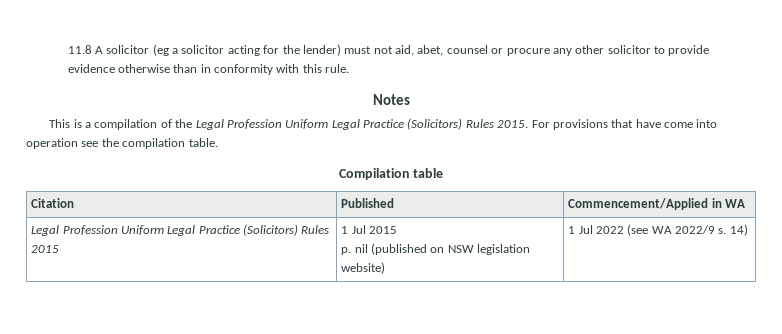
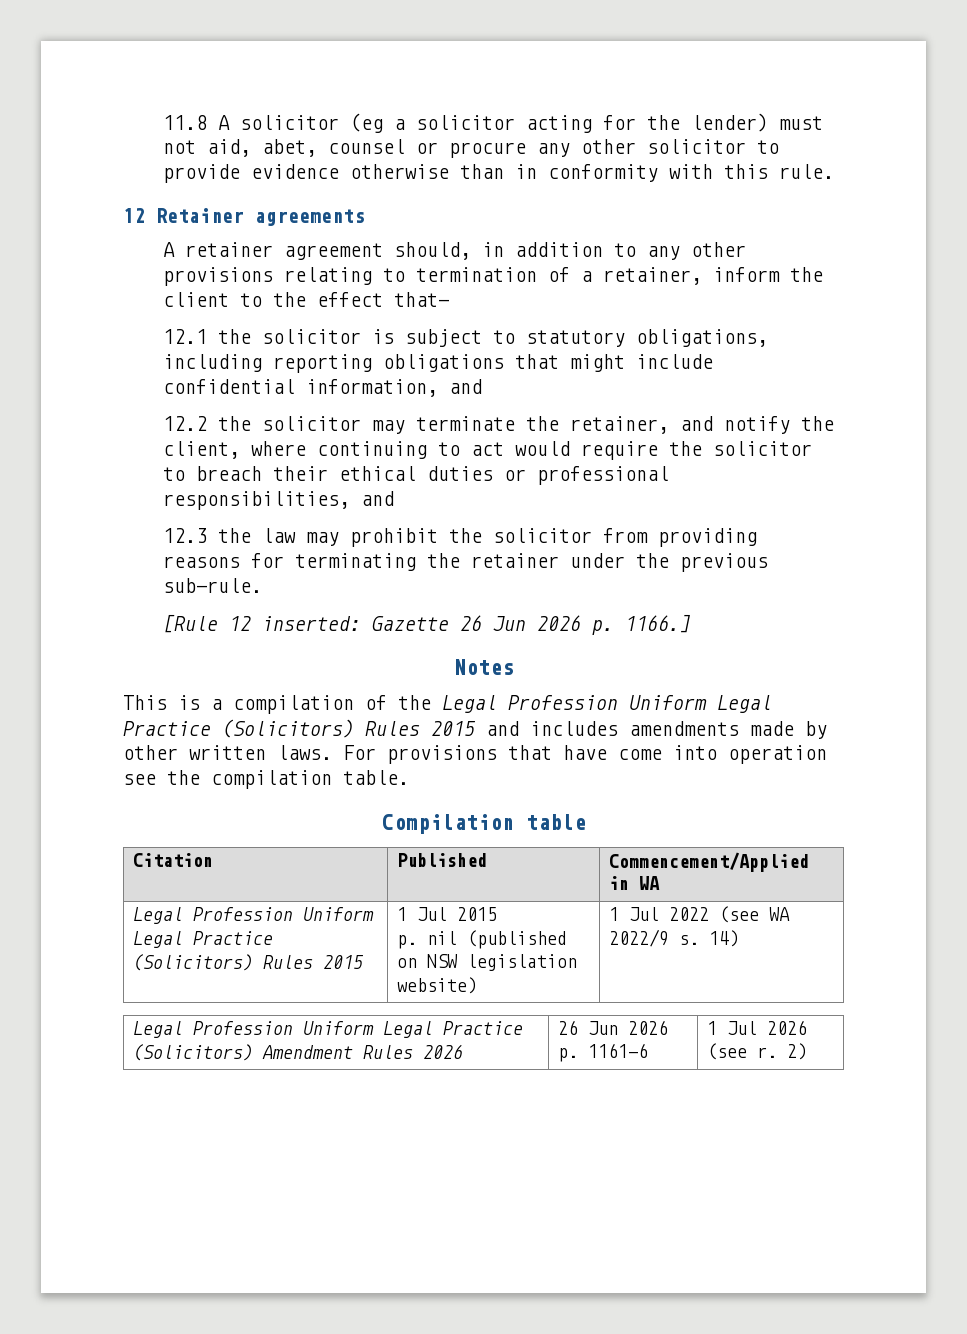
(350, 68) none -> [123,208,365,226] [163,242,747,260] [163,267,824,286] [163,292,450,307] [163,329,769,347] [163,354,714,373] [163,379,483,397] [163,416,835,434] [163,441,813,460] [163,466,670,485] [163,491,395,510] [163,528,758,547] [163,553,769,572] [163,578,263,593] [163,614,692,635] // 12 Retainer agreements // A retainer agreement should, in addition to any other provisions relating to termination of a retainer, inform the client to the effect that— // 12.1 the solicitor is subject to statutory obligations, including reporting obligations that might include confidential information, and // 12.2 the solicitor may terminate the retainer, and notify the client, where continuing to act would require the solicitor to breach their ethical duties or professional responsibilities, and // 12.3 the law may prohibit the solicitor from providing reasons for terminating the retainer under the previous sub-rule. // [Rule 12 inserted: Gazette 26 Jun 2026 p. 1166.]
[497,120,529,128] 2015. -> [431,721,827,739] [123,745,332,760] 2015 and includes amendments made by other written laws.
(748, 230) none -> [133,1021,524,1038] [133,1044,464,1061] [558,1020,669,1035] [558,1043,649,1062] [707,1020,808,1035] [707,1043,808,1060] // Legal Profession Uniform Legal Practice (Solicitors) Amendment Rules 2026 | 26 Jun 2026 p. 1161-6 | 1 Jul 2026 (see r. 2)

